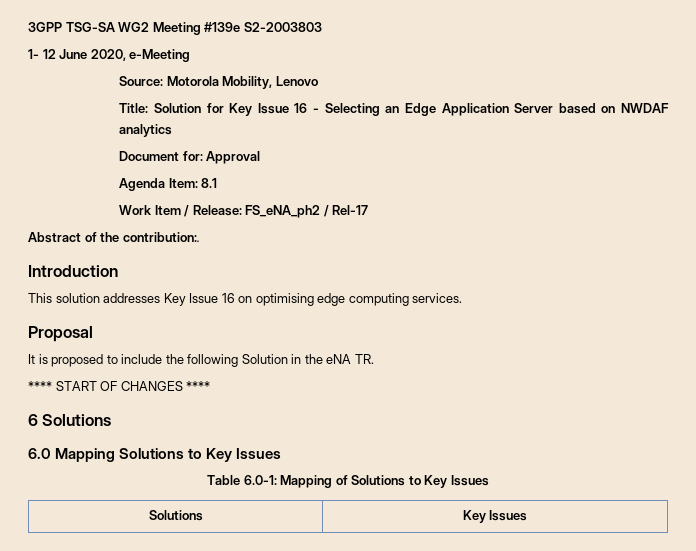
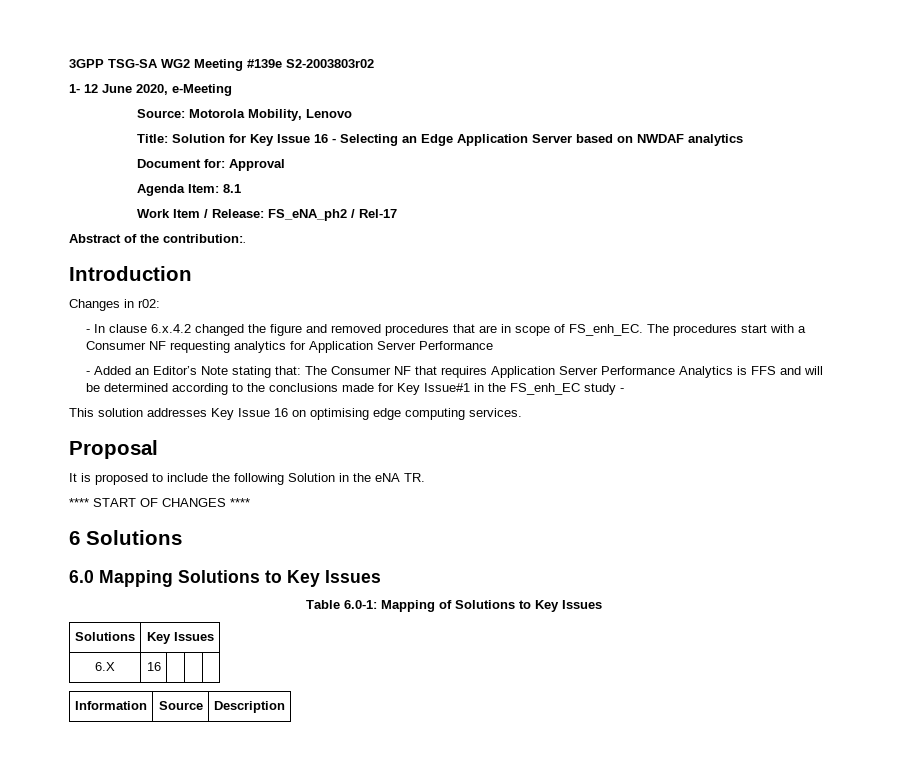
[243,22,322,32] S2-2003803 -> [286,59,374,68] S2-2003803r02
(118, 271) none -> [69,299,160,311] [86,324,807,336] [86,341,494,353] [86,366,824,378] [86,383,625,395] // Changes in r02: // - In clause 6.x.4.2 changed the figure and removed procedures that are in scope of FS_enh_EC. The procedures start with a Consumer NF requesting analytics for Application Server Performance // - Added an Editor’s Note stating that: The Consumer NF that requires Application Server Performance Analytics is FFS and will be determined according to the conclusions made for Key Issue#1 in the FS_enh_EC study -
(528, 515) none -> [95,662,115,671] [146,662,161,671] [75,701,147,710] [158,701,203,710] [214,701,285,713] // 6.X | 16 | | | // Information | Source | Description

